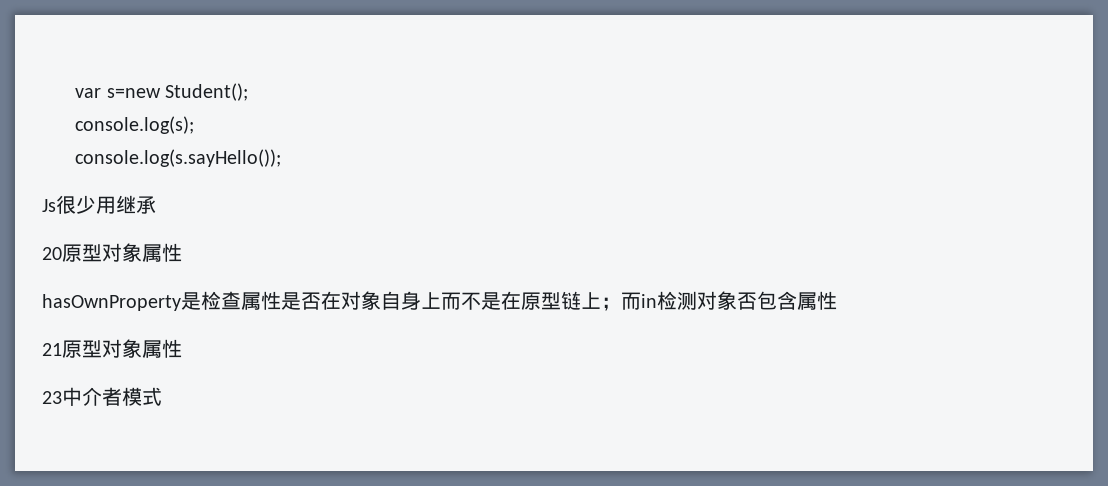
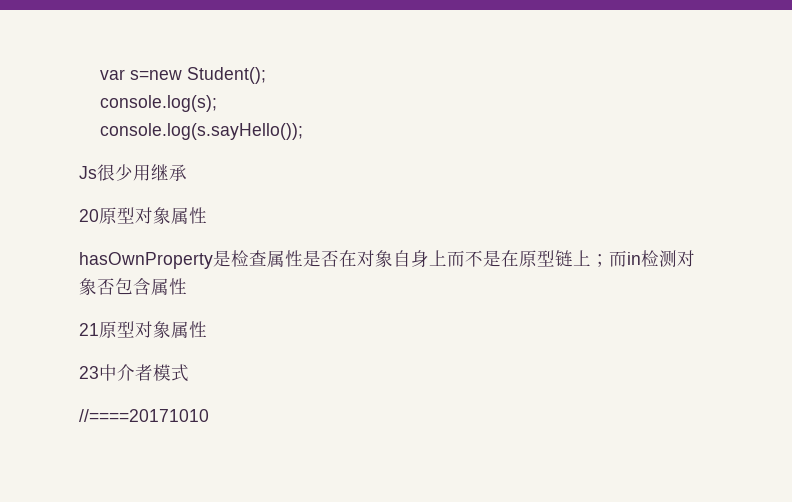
(162, 396) none -> [79,409,209,422] // //====20171010

